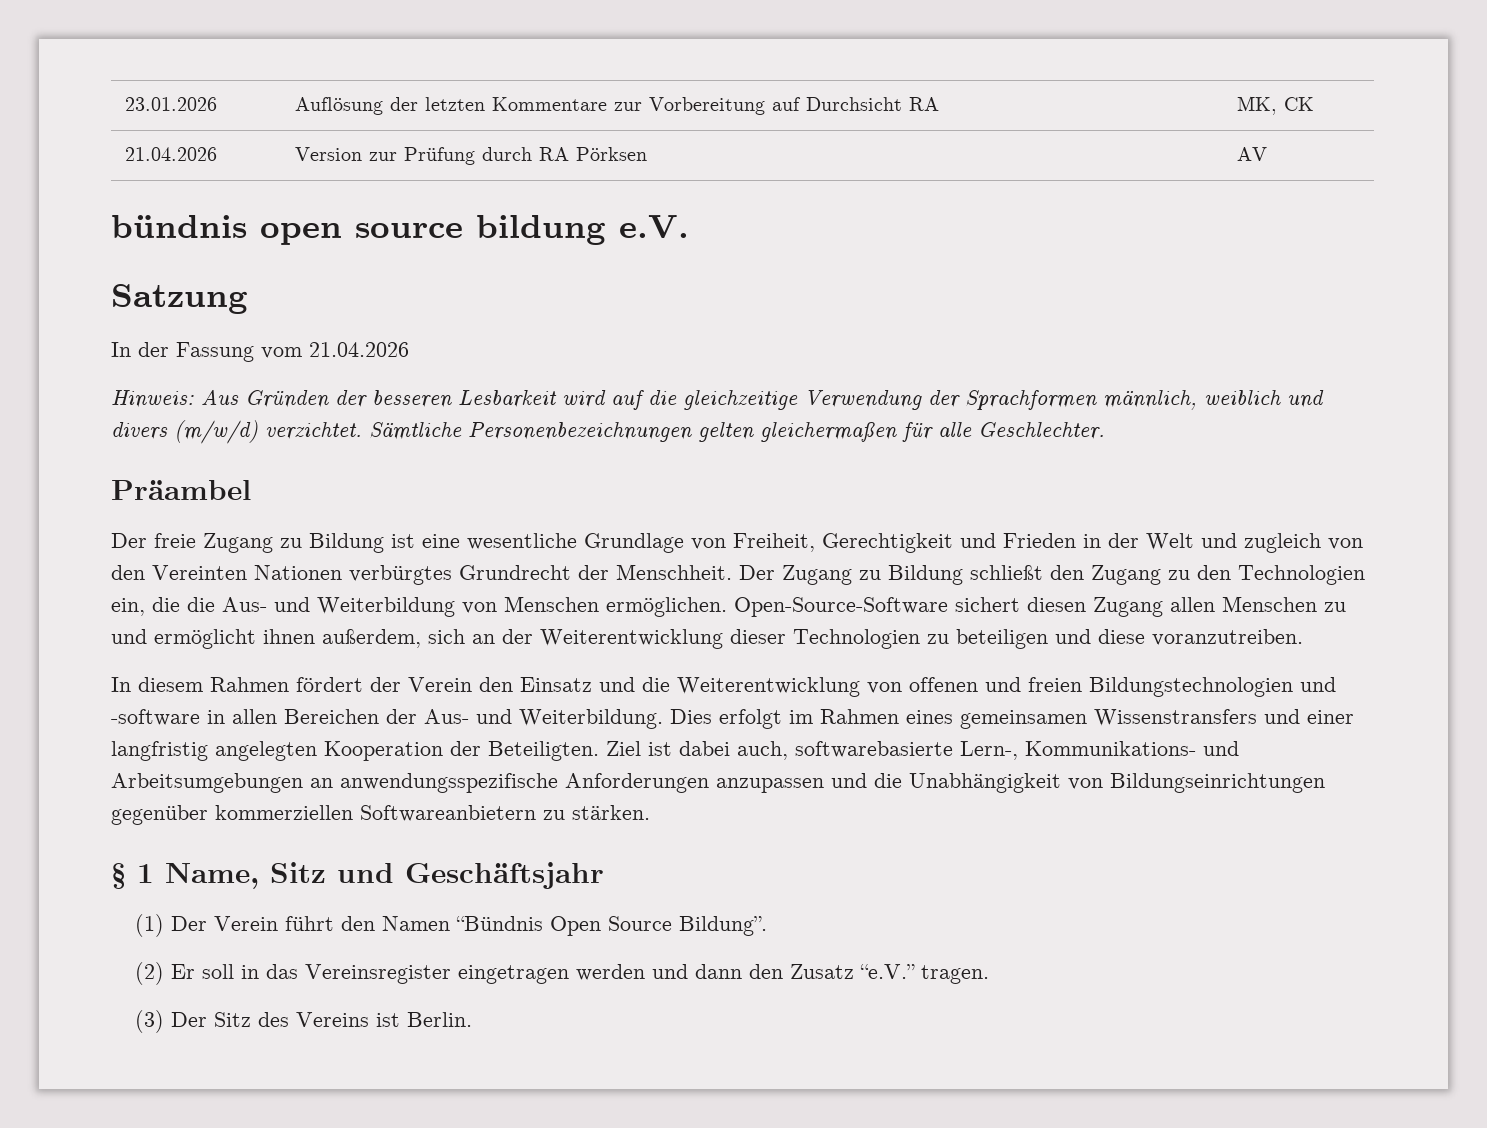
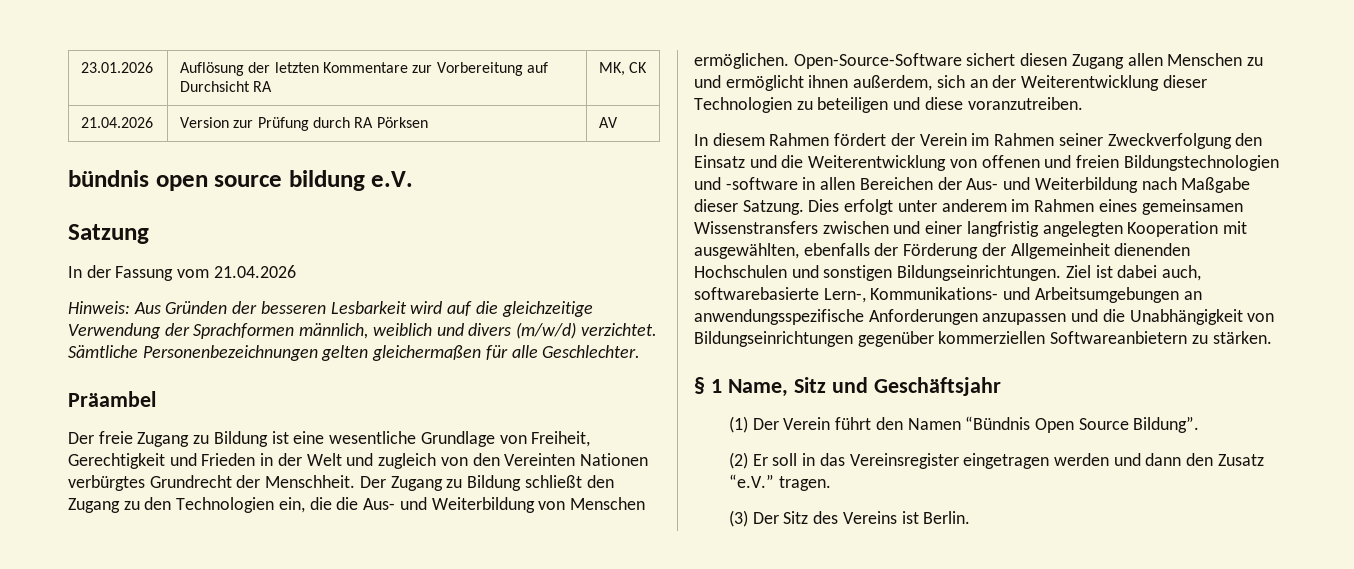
(472, 684) none -> [971,133,1232,149] im Rahmen seiner Zweckverfolgung
[519,709,782,729] Weiterbildung. Dies erfolgt -> [1034,177,1251,193] [694,199,1007,215] Weiterbildung nach Maßgabe dieser Satzung. Dies erfolgt unter anderem
(1257, 717) none -> [822,221,889,234] zwischen
[450,741,599,761] der Beteiligten. -> [1223,221,1248,234] [694,243,1191,259] [694,265,1062,281] mit ausgewählten, ebenfalls der Förderung der Allgemeinheit dienenden Hochschulen und sonstigen Bildungseinrichtungen.

